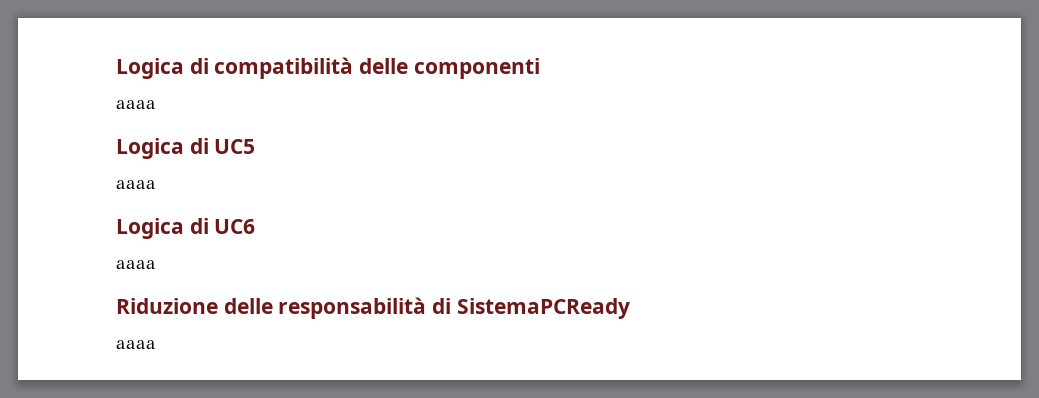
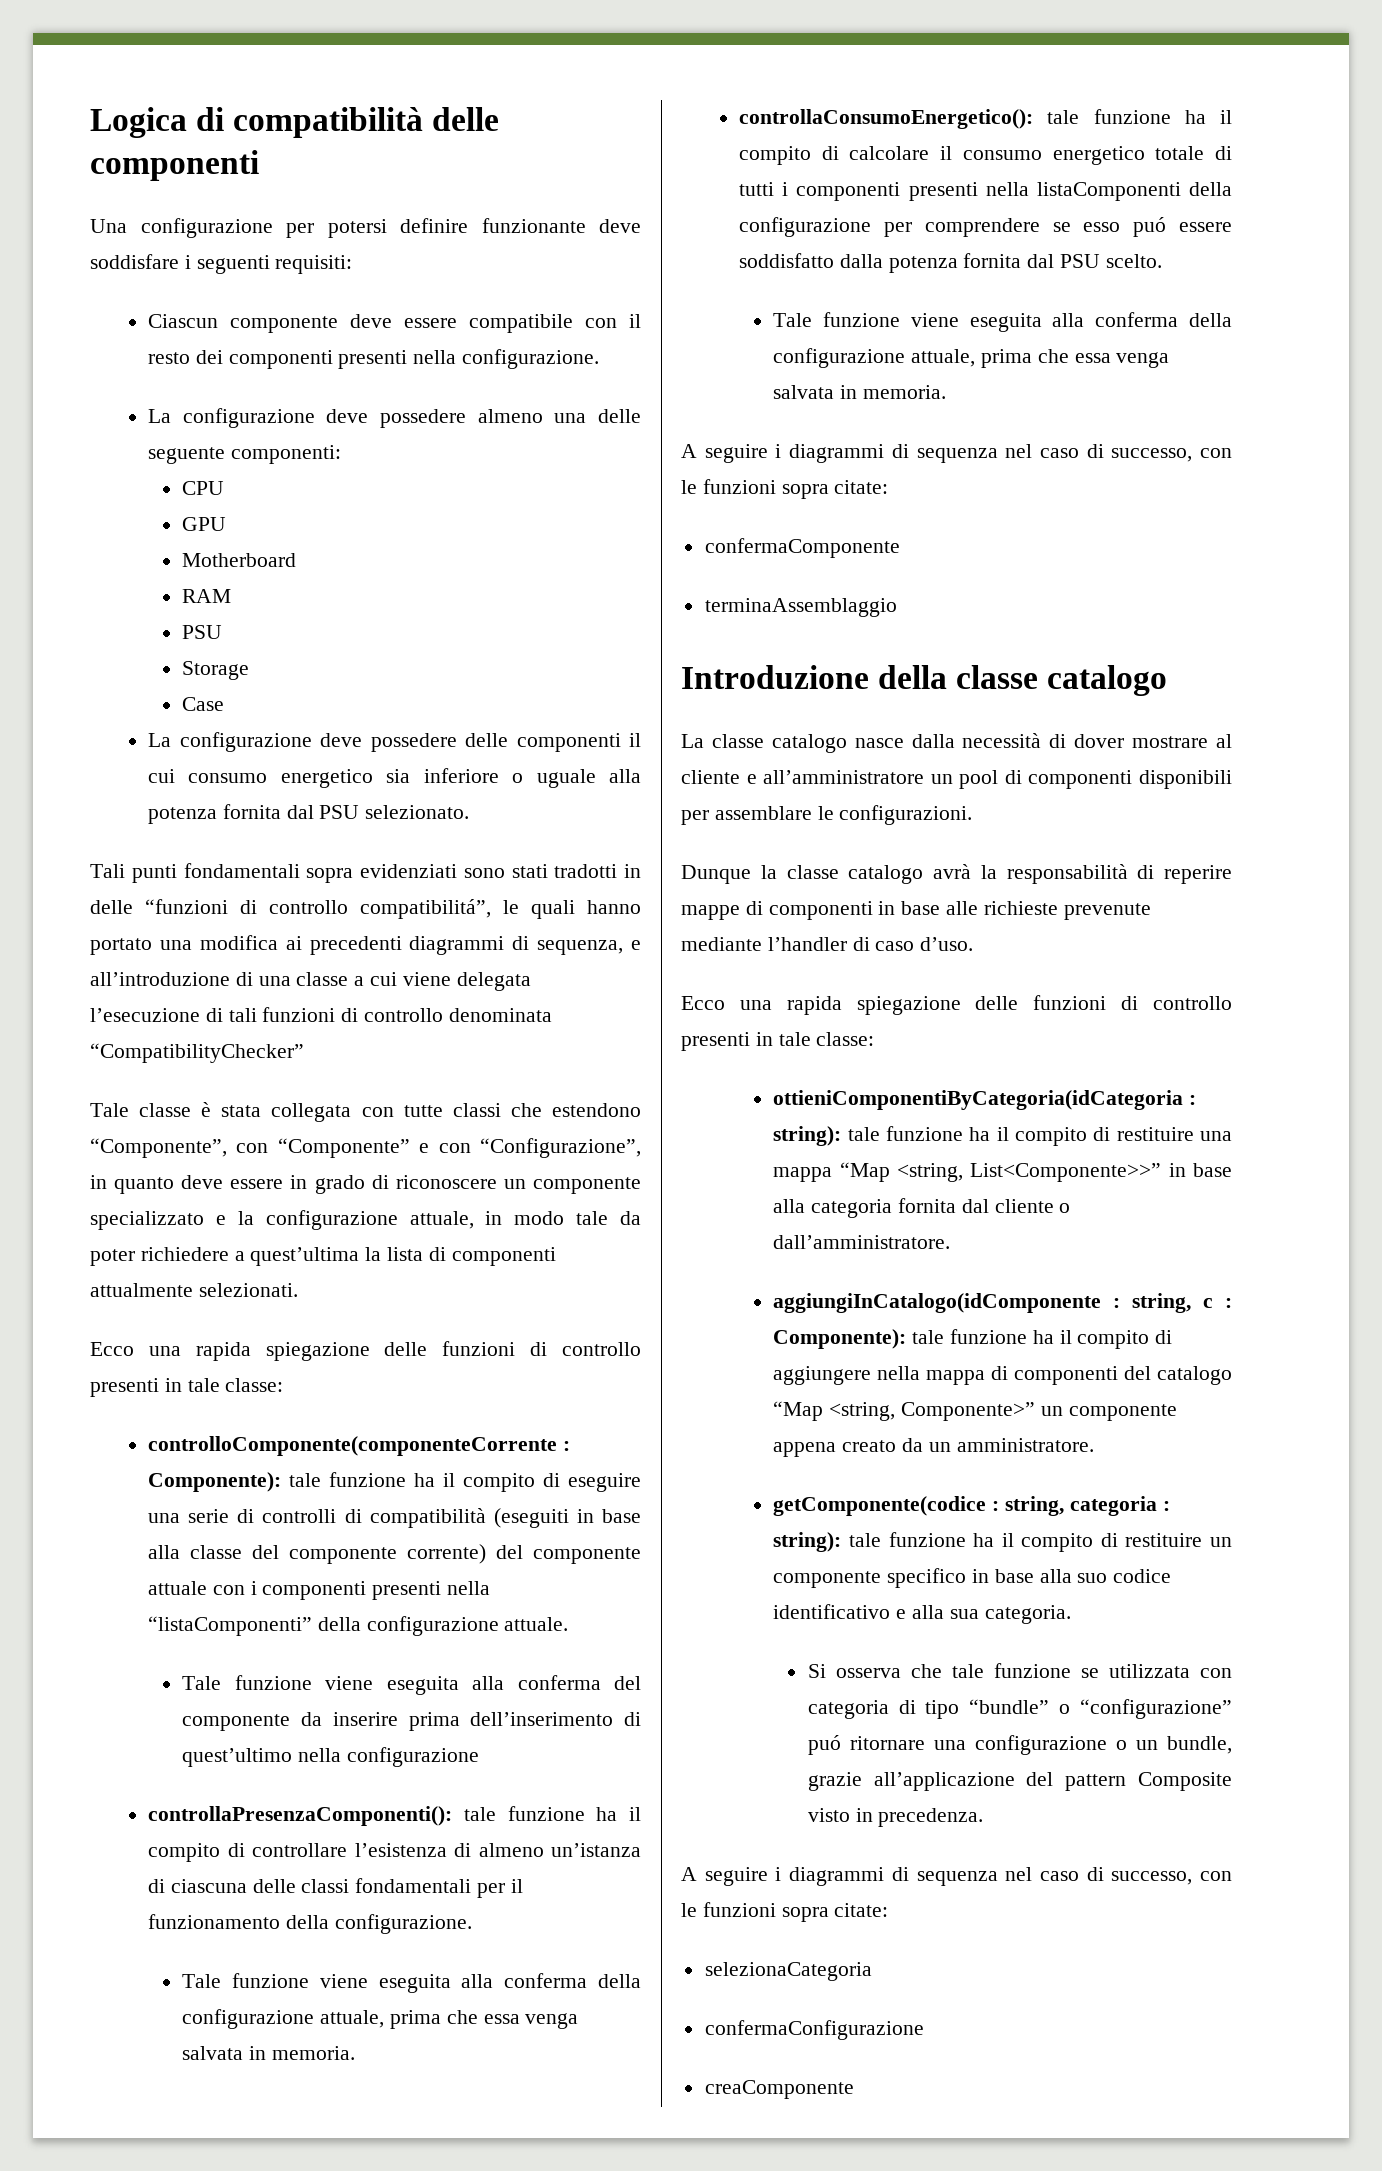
[116,100,156,109] [116,138,256,159] [116,180,156,189] [116,218,256,239] [116,260,156,269] [116,297,630,319] [116,340,156,349] aaaa // Logica di UC5 // aaaa // Logica di UC6 // aaaa // Riduzione delle responsabilità di SistemaPCReady // aaaa -> [90,218,641,238] [90,254,353,274] [148,314,641,333] [148,349,600,369] [148,408,641,428] [148,445,341,464] [182,481,225,495] [182,517,227,531] [182,553,297,567] [182,589,232,603] [182,625,223,639] [182,661,250,680] [182,697,225,711] [148,732,641,752] [148,768,641,788] [148,804,470,824] [90,863,641,883] [90,899,641,919] [90,935,641,955] [90,972,531,991] [90,1007,552,1022] [90,1043,304,1063] [90,1102,641,1122] [90,1138,641,1158] [90,1175,641,1194] [90,1210,641,1230] [90,1247,556,1266] [90,1283,298,1297] [90,1341,641,1361] [90,1378,284,1397] [148,1436,570,1456] [148,1472,641,1492] [148,1508,641,1528] [148,1544,641,1564] [148,1581,491,1600] [148,1616,569,1636] [182,1675,641,1695] [182,1712,641,1731] [182,1747,479,1767] [148,1806,641,1826] [148,1843,641,1862] [148,1878,523,1898] [148,1914,472,1934] [182,1973,641,1993] [182,2009,579,2029] [182,2046,355,2060] [739,109,1232,129] [739,146,1232,165] [739,182,1232,201] [739,217,1232,237] [739,253,1162,273] [773,312,1232,332] [773,348,1170,368] [773,385,946,399] [681,444,1232,463] [681,479,889,499] [704,538,900,558] [704,598,897,617] [681,665,1168,696] [681,733,1232,753] [681,770,1232,789] [681,805,973,825] [681,864,1232,884] [681,901,1151,920] [681,937,974,951] [681,995,1232,1015] [681,1032,875,1051] [773,1090,1197,1110] [773,1126,1232,1146] [773,1162,1232,1182] [773,1198,1071,1218] [773,1235,951,1249] [773,1293,1232,1313] [773,1329,1173,1349] [773,1366,1232,1385] [773,1401,1177,1421] [773,1438,1094,1457] [773,1496,1170,1516] [773,1532,1232,1552] [773,1568,1172,1588] [773,1604,1071,1624] [807,1663,1232,1678] [807,1699,1232,1719] [807,1735,1232,1755] [807,1772,1232,1791] [807,1808,984,1827] [681,1867,1232,1886] [681,1902,889,1922] [704,1962,872,1981] [704,2020,924,2040] [704,2080,854,2099] Una configurazione per potersi definire funzionante deve soddisfare i seguenti requisiti: // Ciascun componente deve essere compatibile con il resto dei componenti presenti nella configurazione. // La configurazione deve possedere almeno una delle seguente componenti: // CPU // GPU // Motherboard // RAM // PSU // Storage // Case // La configurazione deve possedere delle componenti il cui consumo energetico sia inferiore o uguale alla potenza fornita dal PSU selezionato. // Tali punti fondamentali sopra evidenziati sono stati tradotti in delle “funzioni di controllo compatibilitá”, le quali hanno portato una modifica ai precedenti diagrammi di sequenza, e all’introduzione di una classe a cui viene delegata l’esecuzione di tali funzioni di controllo denominata “CompatibilityChecker” // Tale classe è stata collegata con tutte classi che estendono “Componente”, con “Componente” e con “Configurazione”, in quanto deve essere in grado di riconoscere un componente specializzato e la configurazione attuale, in modo tale da poter richiedere a quest’ultima la lista di componenti attualmente selezionati. // Ecco una rapida spiegazione delle funzioni di controllo presenti in tale classe: // controlloComponente(componenteCorrente : Componente): tale funzione ha il compito di eseguire una serie di controlli di compatibilità (eseguiti in base alla classe del componente corrente) del componente attuale con i componenti presenti nella “listaComponenti” della configurazione attuale. // Tale funzione viene eseguita alla conferma del componente da inserire prima dell’inserimento di quest’ultimo nella configurazione // controllaPresenzaComponenti(): tale funzione ha il compito di controllare l’esistenza di almeno un’istanza di ciascuna delle classi fondamentali per il funzionamento della configurazione. // Tale funzione viene eseguita alla conferma della configurazione attuale, prima che essa venga salvata in memoria. // controllaConsumoEnergetico(): tale funzione ha il compito di calcolare il consumo energetico totale di tutti i componenti presenti nella listaComponenti della configurazione per comprendere se esso puó essere soddisfatto dalla potenza fornita dal PSU scelto. // Tale funzione viene eseguita alla conferma della configurazione attuale, prima che essa venga salvata in memoria. // A seguire i diagrammi di sequenza nel caso di successo, con le funzioni sopra citate: // confermaComponente // terminaAssemblaggio // Introduzione della classe catalogo // La classe catalogo nasce dalla necessità di dover mostrare al cliente e all’amministratore un pool di componenti disponibili per assemblare le configurazioni. // Dunque la classe catalogo avrà la responsabilità di reperire mappe di componenti in base alle richieste prevenute mediante l’handler di caso d’uso. // Ecco una rapida spiegazione delle funzioni di controllo presenti in tale classe: // ottieniComponentiByCategoria(idCategoria : string): tale funzione ha il compito di restituire una mappa “Map <string, List<Componente>>” in base alla categoria fornita dal cliente o dall’amministratore. // aggiungiInCatalogo(idComponente : string, c : Componente): tale funzione ha il compito di aggiungere nella mappa di componenti del catalogo “Map <string, Componente>” un componente appena creato da un amministratore. // getComponente(codice : string, categoria : string): tale funzione ha il compito di restituire un componente specifico in base alla suo codice identificativo e alla sua categoria. // Si osserva che tale funzione se utilizzata con categoria di tipo “bundle” o “configurazione” puó ritornare una configurazione o un bundle, grazie all’applicazione del pattern Composite visto in precedenza. // A seguire i diagrammi di sequenza nel caso di successo, con le funzioni sopra citate: // selezionaCategoria // confermaConfigurazione // creaComponente

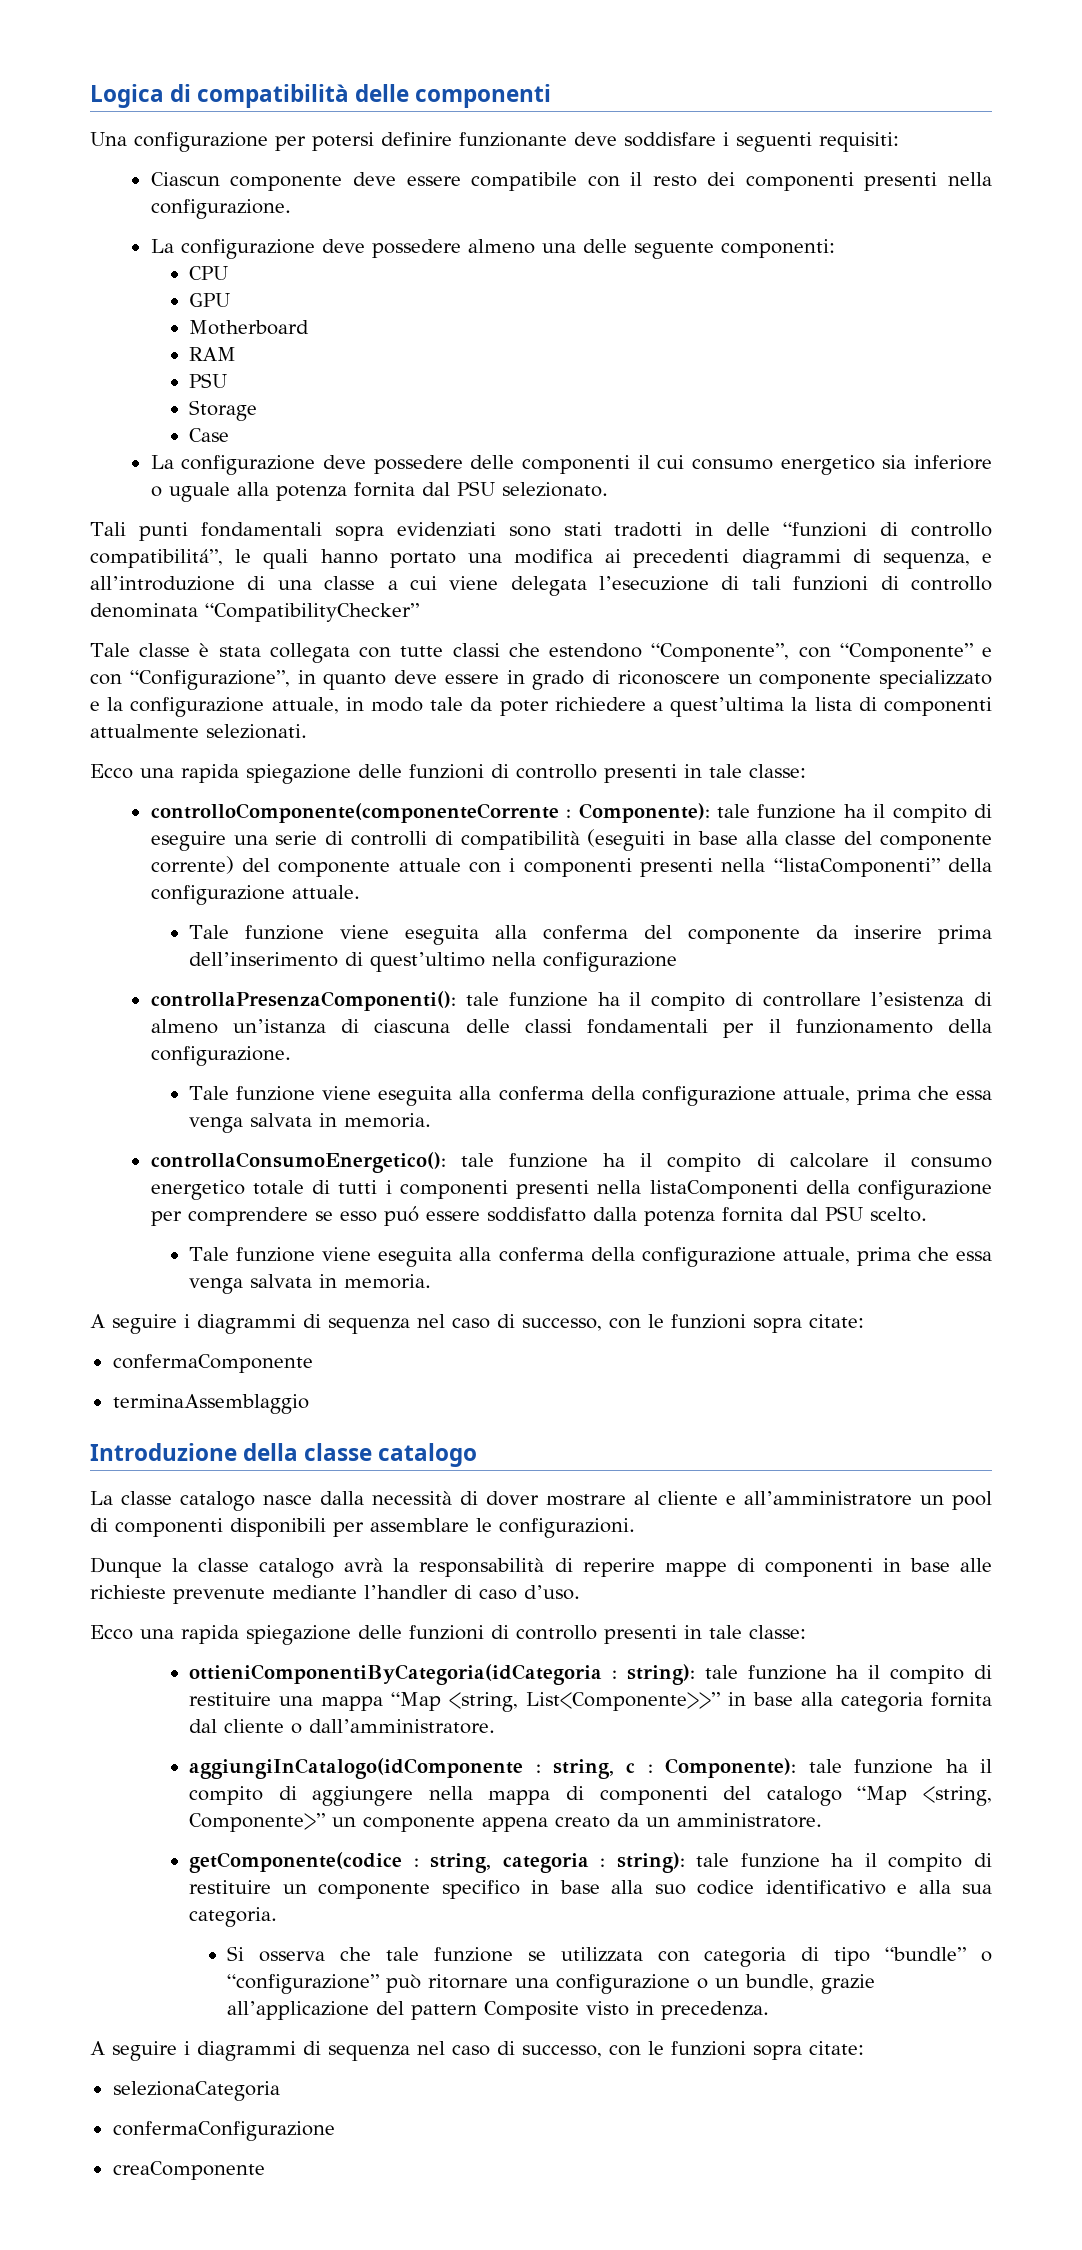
[807,1735,841,1755] puó -> [386,1974,422,1993] può

